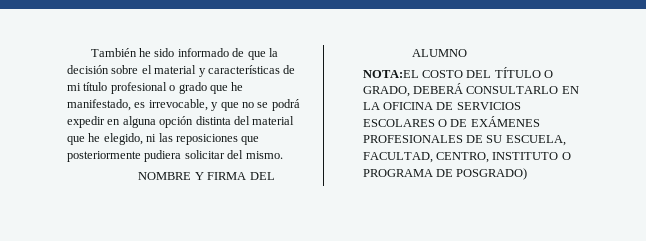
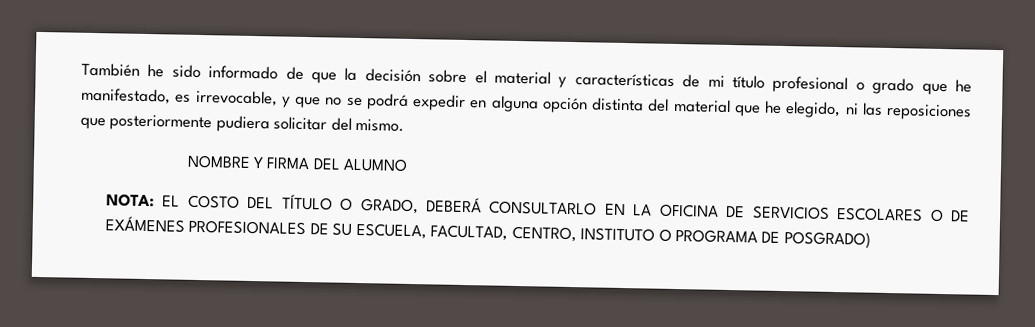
[362,70,419,78] NOTA:EL -> [105,193,181,208] NOTA: EL

